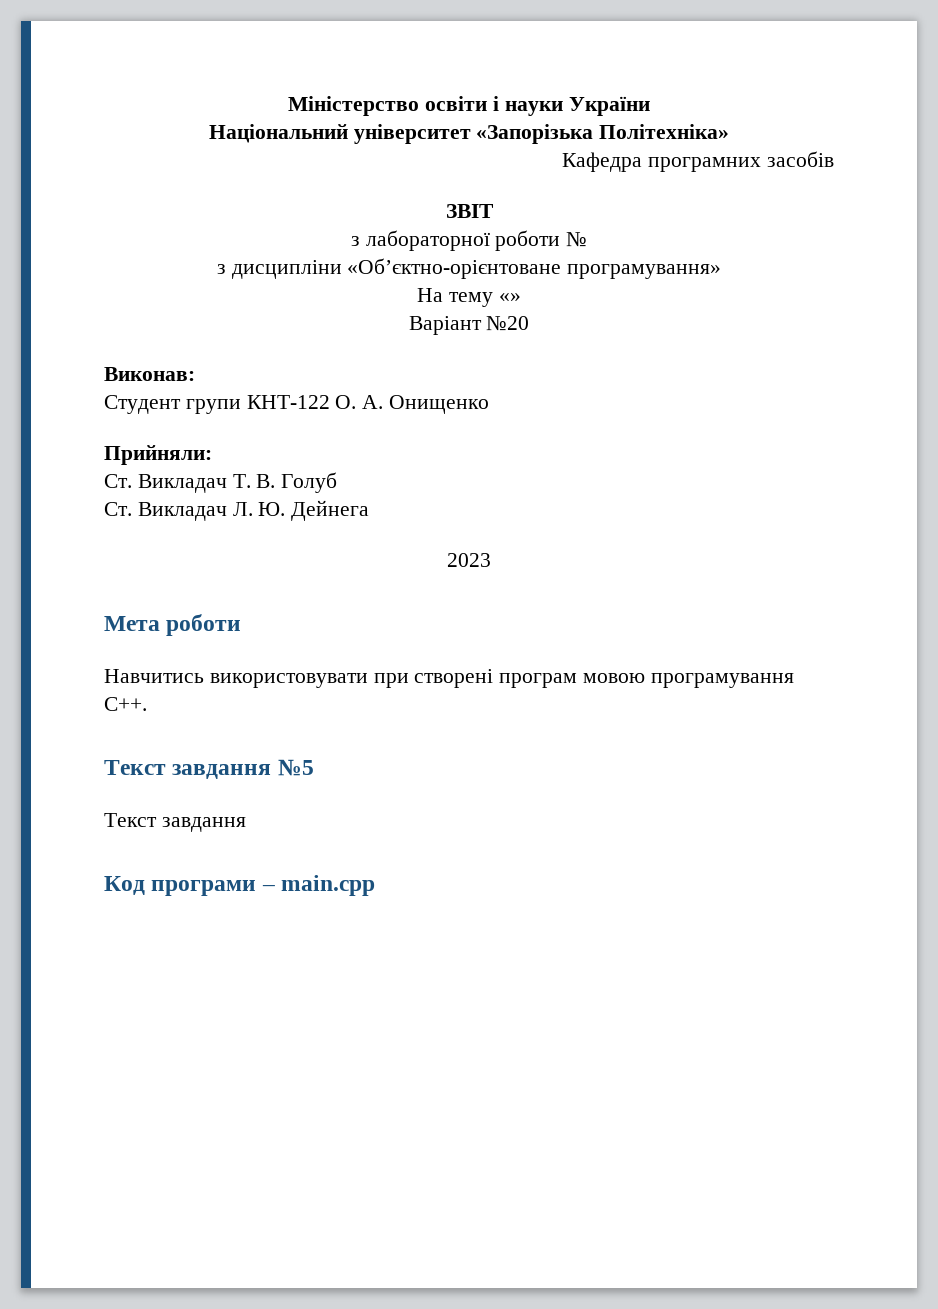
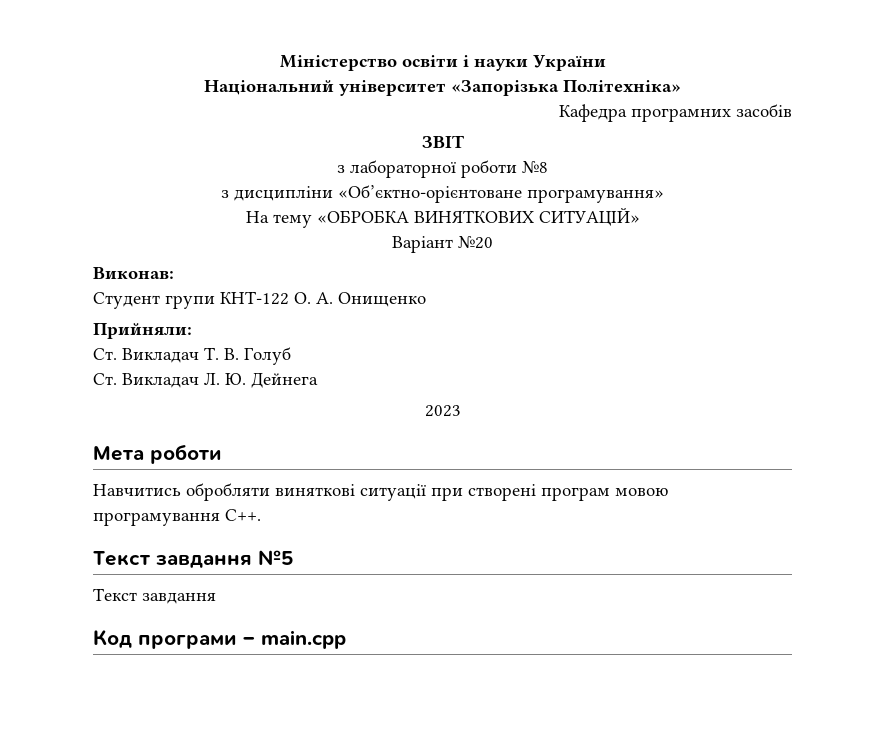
[566,232,588,247] № -> [522,161,548,174] №8
[498,293,521,302] «» -> [316,208,640,226] «ОБРОБКА ВИНЯТКОВИХ СИТУАЦІЙ»
[209,673,368,688] використовувати -> [186,483,426,501] обробляти виняткові ситуації

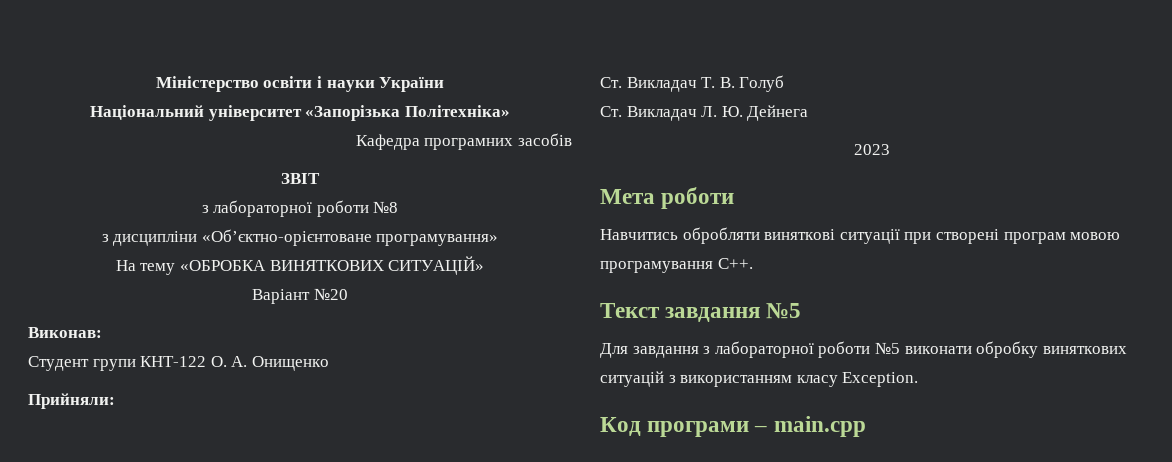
[93,588,216,604] Текст завдання -> [600,341,1127,358] [600,371,919,387] Для завдання з лабораторної роботи №5 виконати обробку виняткових ситуацій з використанням класу Exception.

